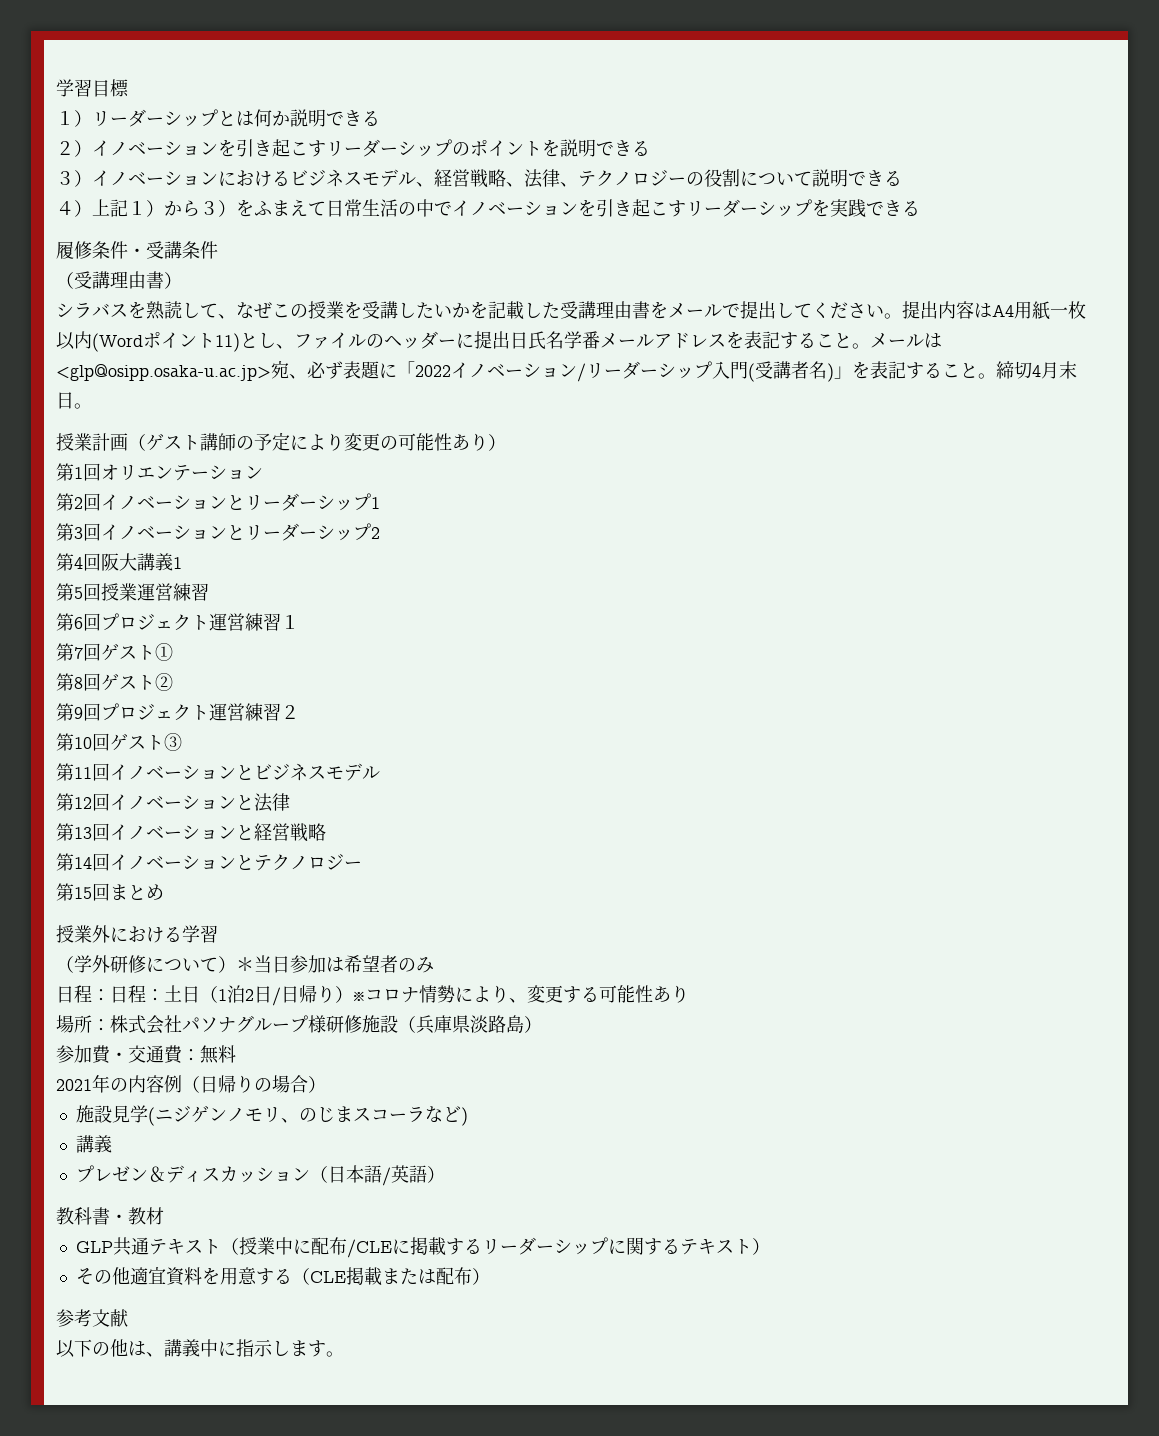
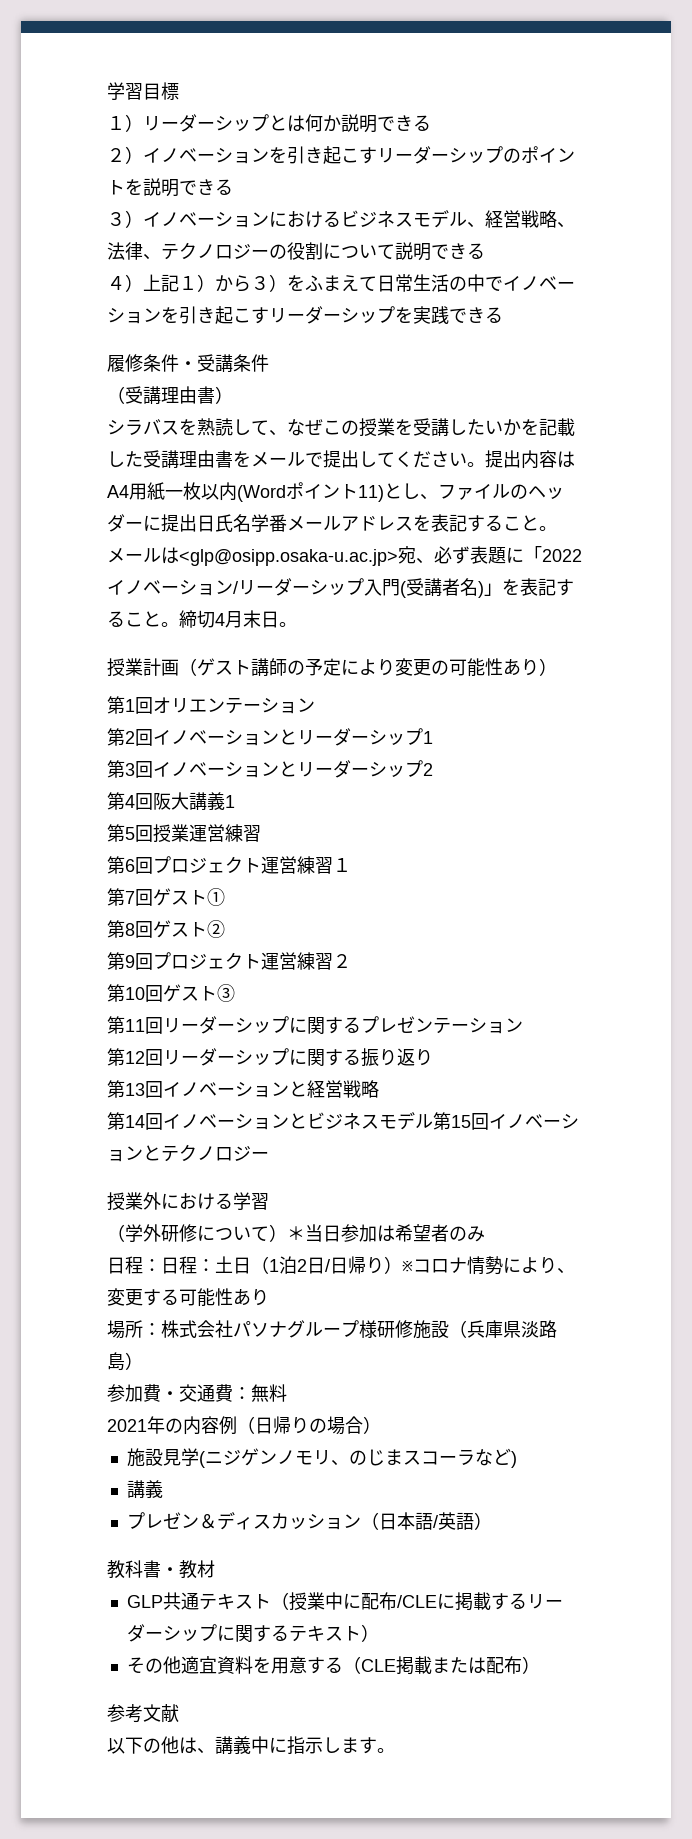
[110,763,380,781] [56,793,290,812] イノベーションとビジネスモデル // 第12回イノベーションと法律 -> [163,1016,523,1034] [107,1048,433,1067] リーダーシップに関するプレゼンテーション // 第12回リーダーシップに関する振り返り
[254,854,362,871] [56,883,164,901] テクノロジー // 第15回まとめ -> [307,1112,579,1130] [107,1144,269,1162] ビジネスモデル第15回イノベーションとテクノロジー

